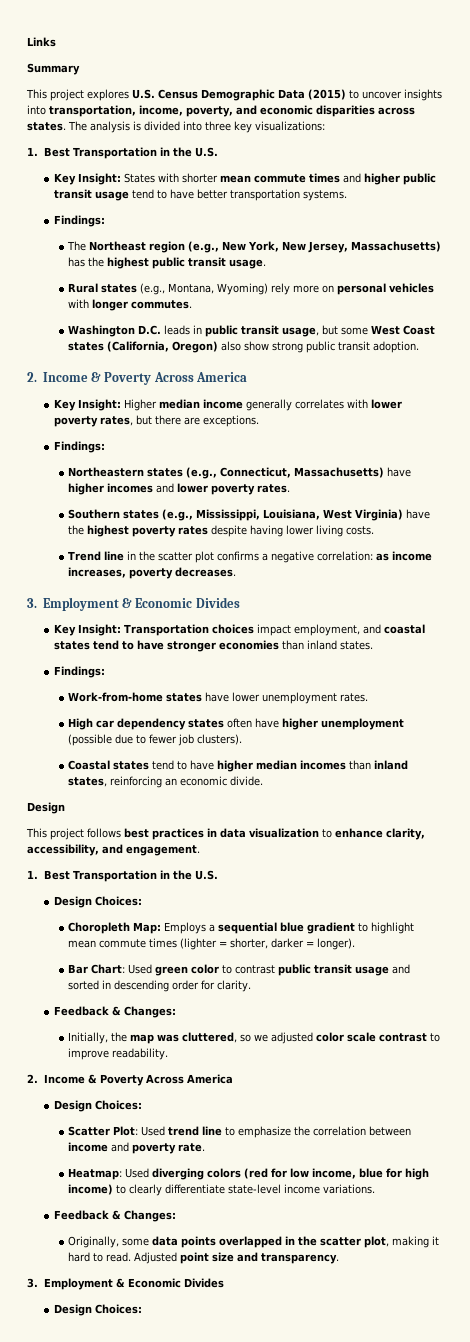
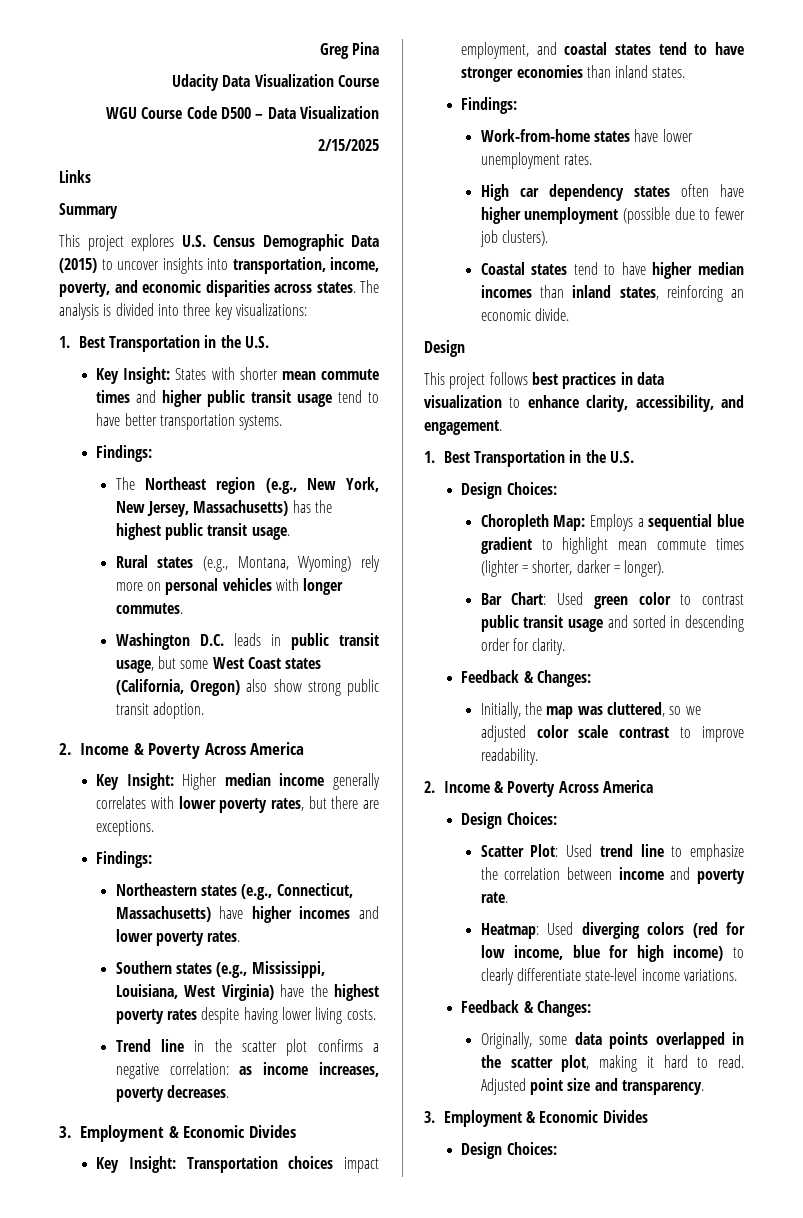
(27, 42) none -> [319,42,379,59] [172,74,379,91] [106,106,379,119] [318,139,379,151] Greg Pina // Udacity Data Visualization Course // WGU Course Code D500 – Data Visualization // 2/15/2025 //

